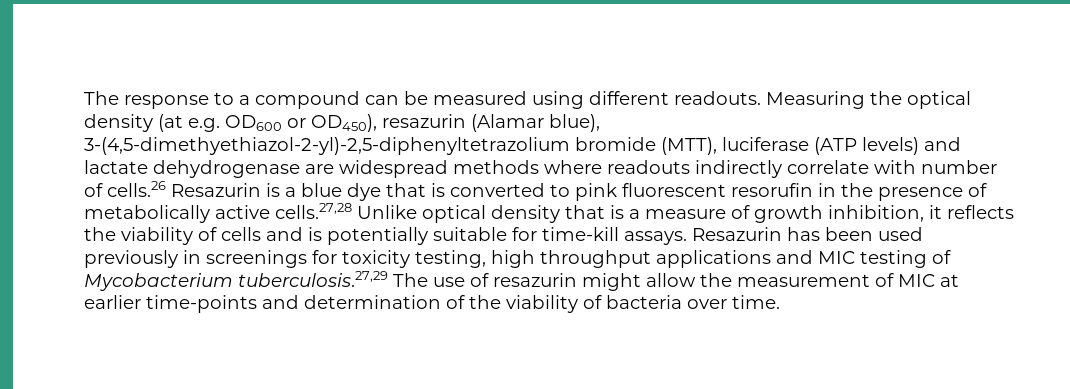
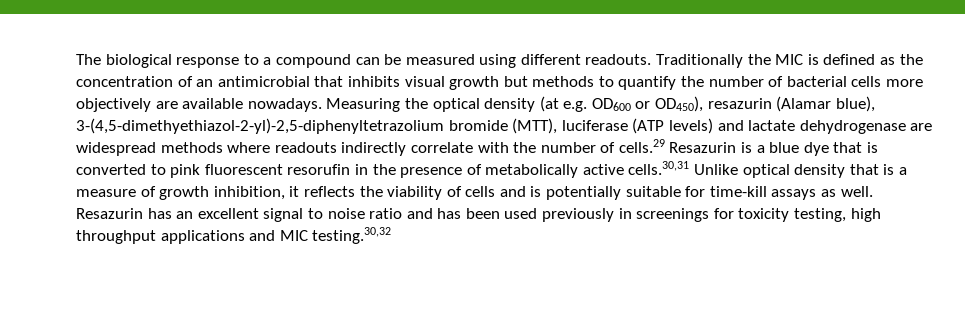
[84,91,119,105] The -> [76,54,172,68] The biological
(761, 98) none -> [656,54,923,68] [76,76,924,90] [76,98,322,112] Traditionally the MIC is defined as the concentration of an antimicrobial that inhibits visual growth but methods to quantify the number of bacterial cells more objectively are available nowadays.
[921,160,997,174] [84,181,166,197] number of cells.26 -> [513,139,665,153] the number of cells.29
[275,203,352,219] cells.27,28 -> [628,161,690,175] cells.30,31
[624,227,782,245] assays. Resazurin -> [771,186,873,200] [76,208,433,222] assays as well. Resazurin has an excellent signal to noise ratio and
[860,250,951,268] [84,271,959,291] [84,295,780,313] testing of Mycobacterium tuberculosis.27,29 The use of resazurin might allow the measurement of MIC at earlier time-points and determination of the viability of bacteria over time. -> [312,227,392,244] testing.30,32

